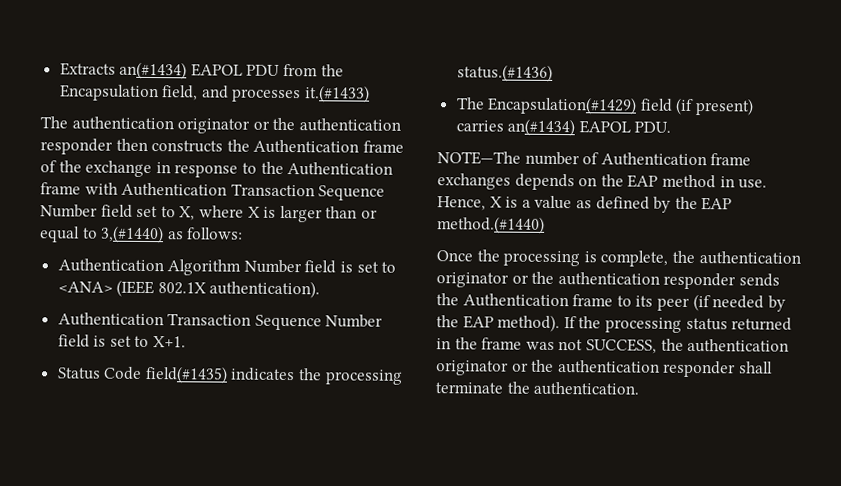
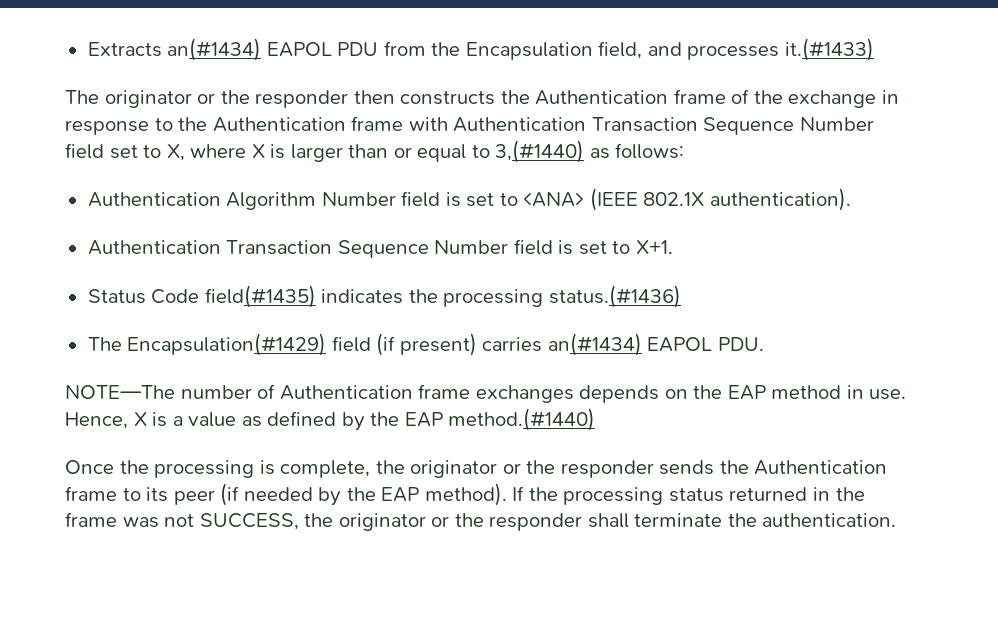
[71,116,401,134] authentication originator or the authentication -> [104,90,250,108] originator or the
[698,251,801,265] [436,271,660,288] authentication originator or the authentication -> [410,460,556,478] originator or the
[687,338,790,353] [436,359,660,376] authentication originator or the authentication -> [338,513,484,531] originator or the

